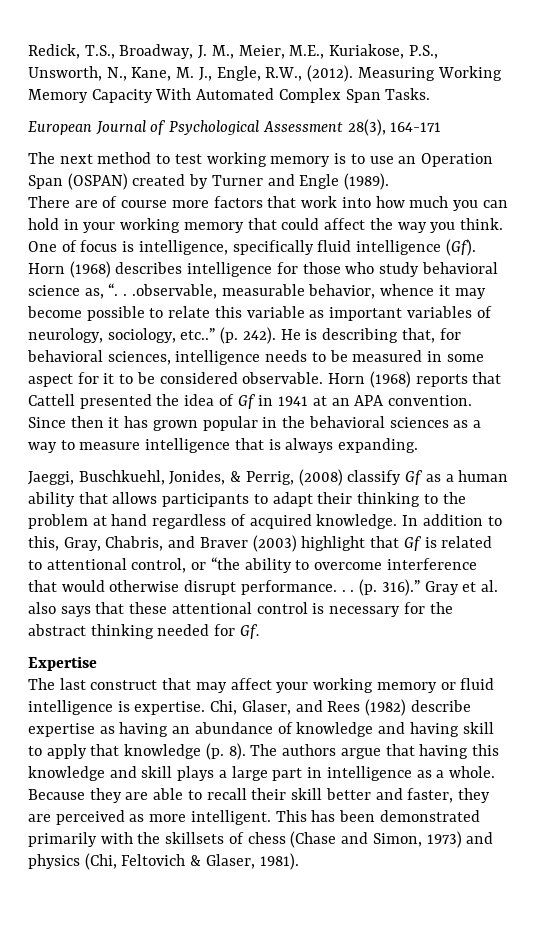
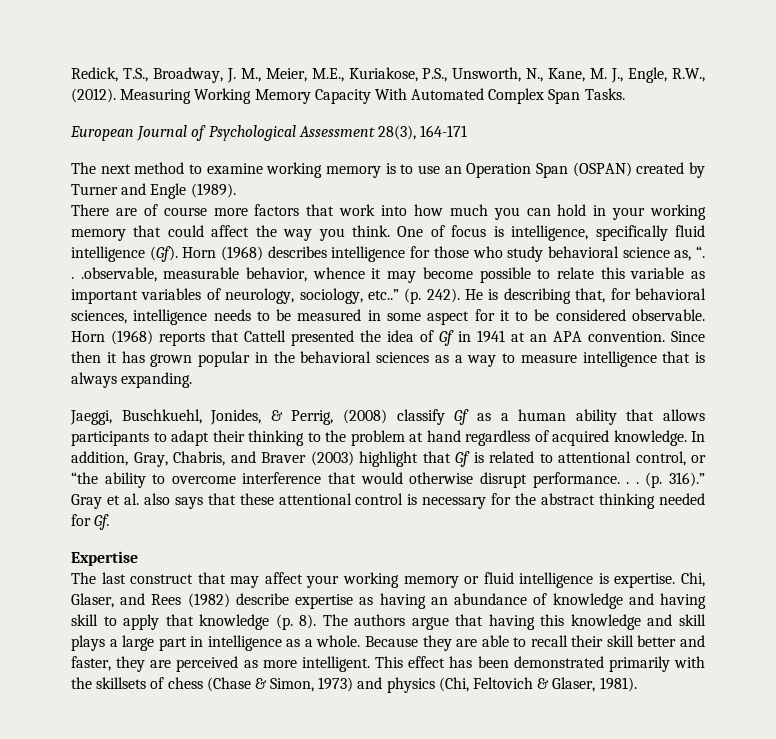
[174,154,202,164] test -> [206,163,263,174] examine
[422,514,502,526] [28,536,59,551] addition to this, -> [71,451,128,466] addition,
(307, 816) none -> [408,656,446,668] effect
[341,832,369,844] and -> [254,678,267,689] &

